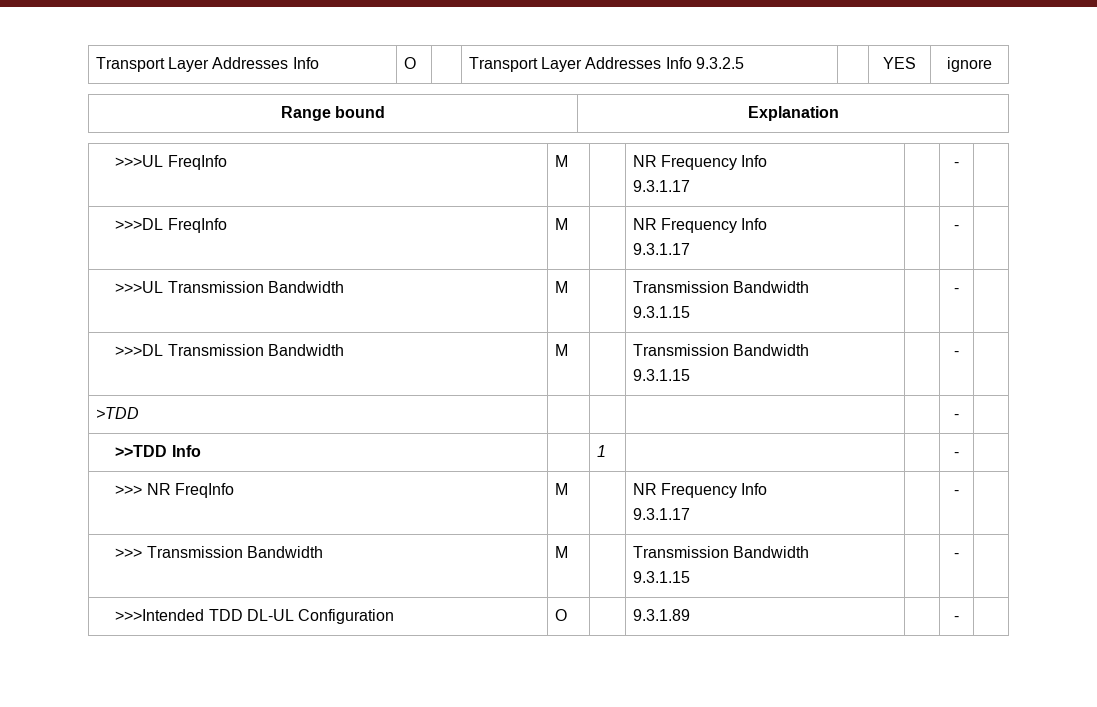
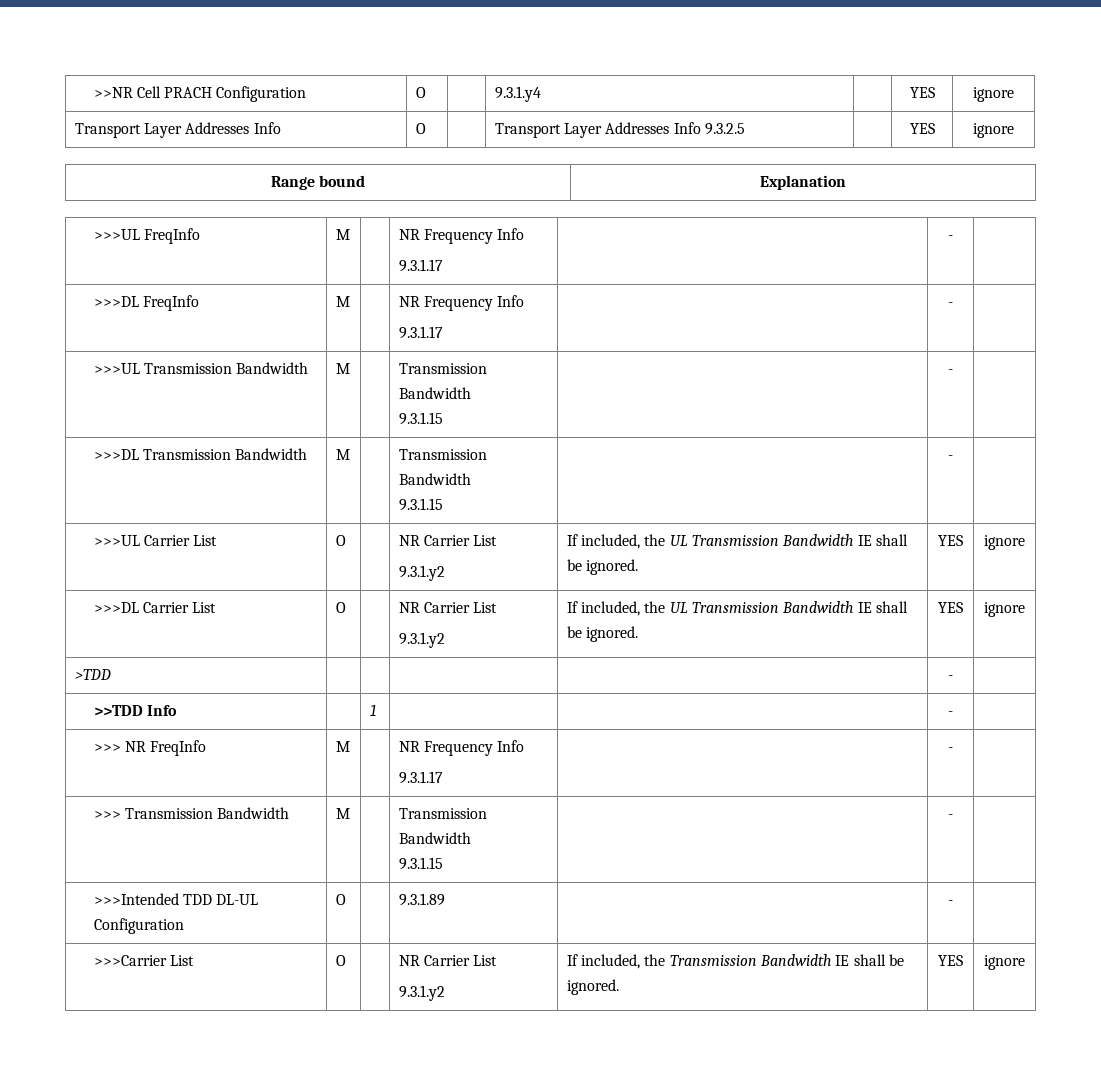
(95, 64) none -> [93,86,307,102] [415,87,426,98] [494,86,541,102] [909,87,935,98] [973,87,1014,102] >>NR Cell PRACH Configuration | O | | 9.3.1.y4 | | YES | ignore //
(959, 353) none -> [93,535,218,546] [335,535,346,546] [398,535,498,546] [398,565,445,581] [566,534,909,549] [566,559,639,575] [938,535,963,546] [984,535,1025,550] [93,602,217,613] [335,602,346,613] [398,602,498,613] [398,632,445,648] [566,601,909,616] [566,626,639,642] [938,602,963,613] [984,602,1025,617] // >>>UL Carrier List | O | | NR Carrier List // 9.3.1.y2 | If included, the UL Transmission Bandwidth IE shall be ignored. | YES | ignore // >>>DL Carrier List | O | | NR Carrier List // 9.3.1.y2 | If included, the UL Transmission Bandwidth IE shall be ignored. | YES | ignore
(959, 618) none -> [93,955,194,966] [335,955,346,966] [398,955,498,966] [398,985,445,1001] [566,954,905,969] [566,979,619,995] [938,955,963,966] [984,955,1025,970] // >>>Carrier List | O | | NR Carrier List // 9.3.1.y2 | If included, the Transmission Bandwidth IE shall be ignored. | YES | ignore

